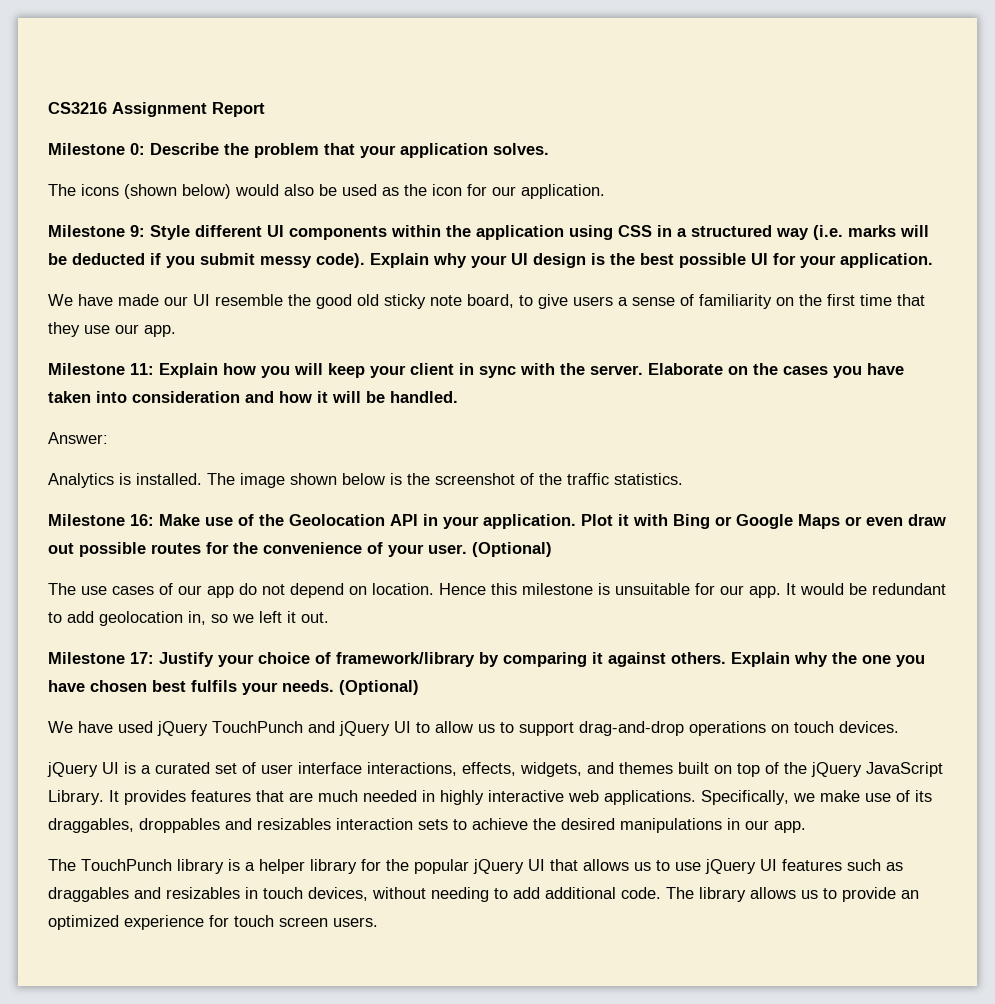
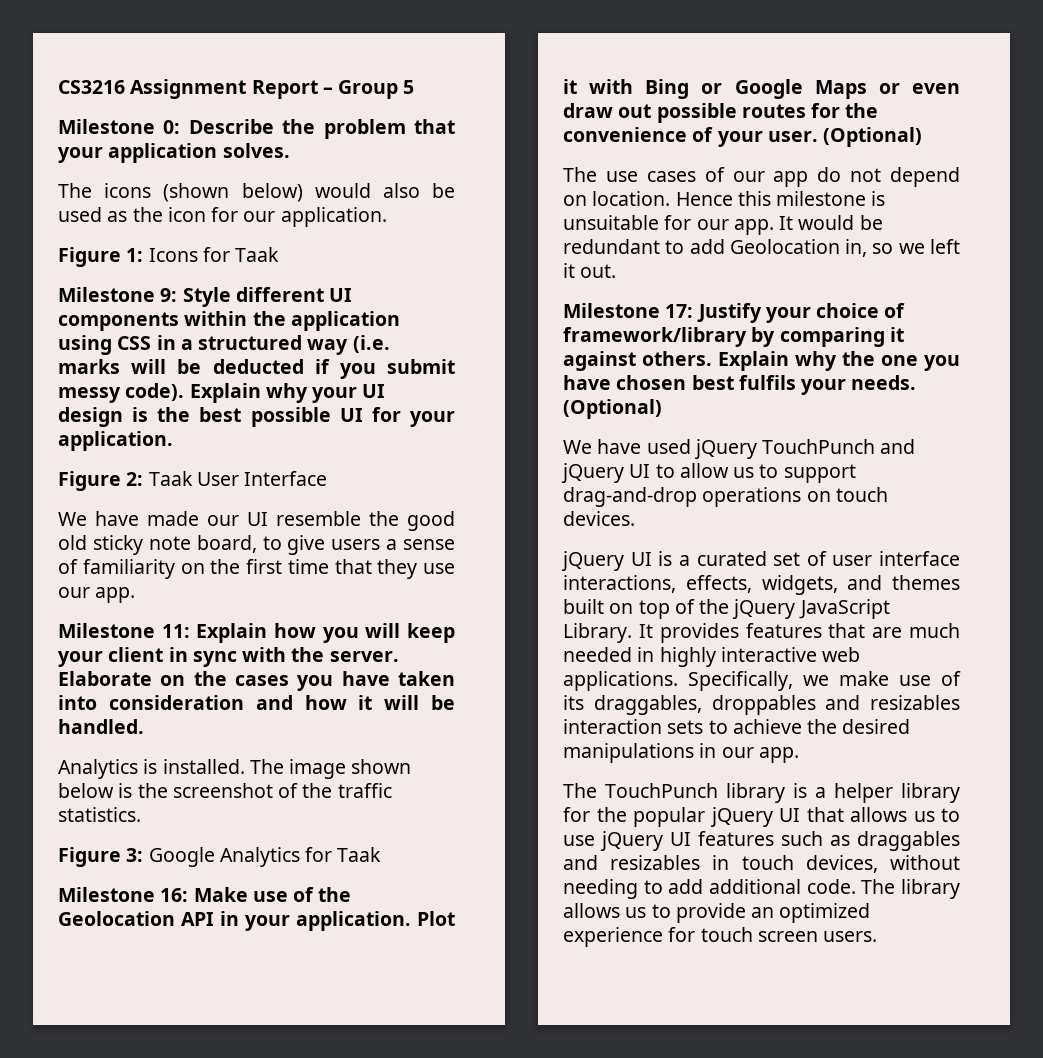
(265, 109) none -> [322,80,415,99] – Group 5
(605, 191) none -> [58,247,280,267] // Figure 1: Icons for Taak
(933, 260) none -> [58,471,328,491] // Figure 2: Taak User Interface
[48,432,108,444] // Answer: -> (144, 726) none
(683, 479) none -> [58,847,382,867] // Figure 3: Google Analytics for Taak
[99,611,183,626] geolocation -> [729,239,840,254] Geolocation

